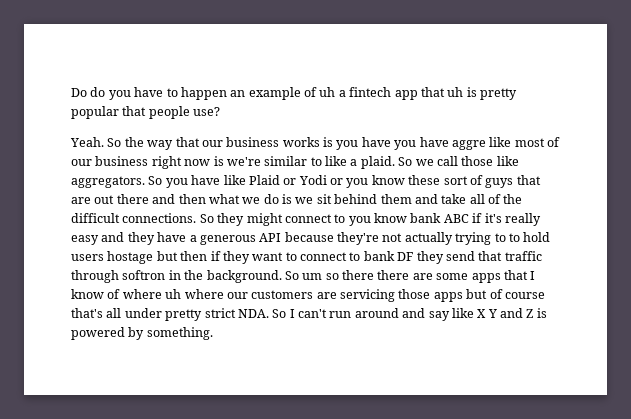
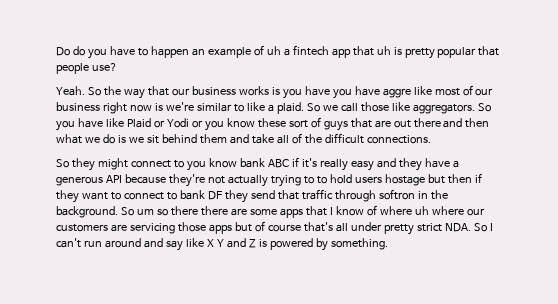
(197, 218) none -> (431, 139) //

